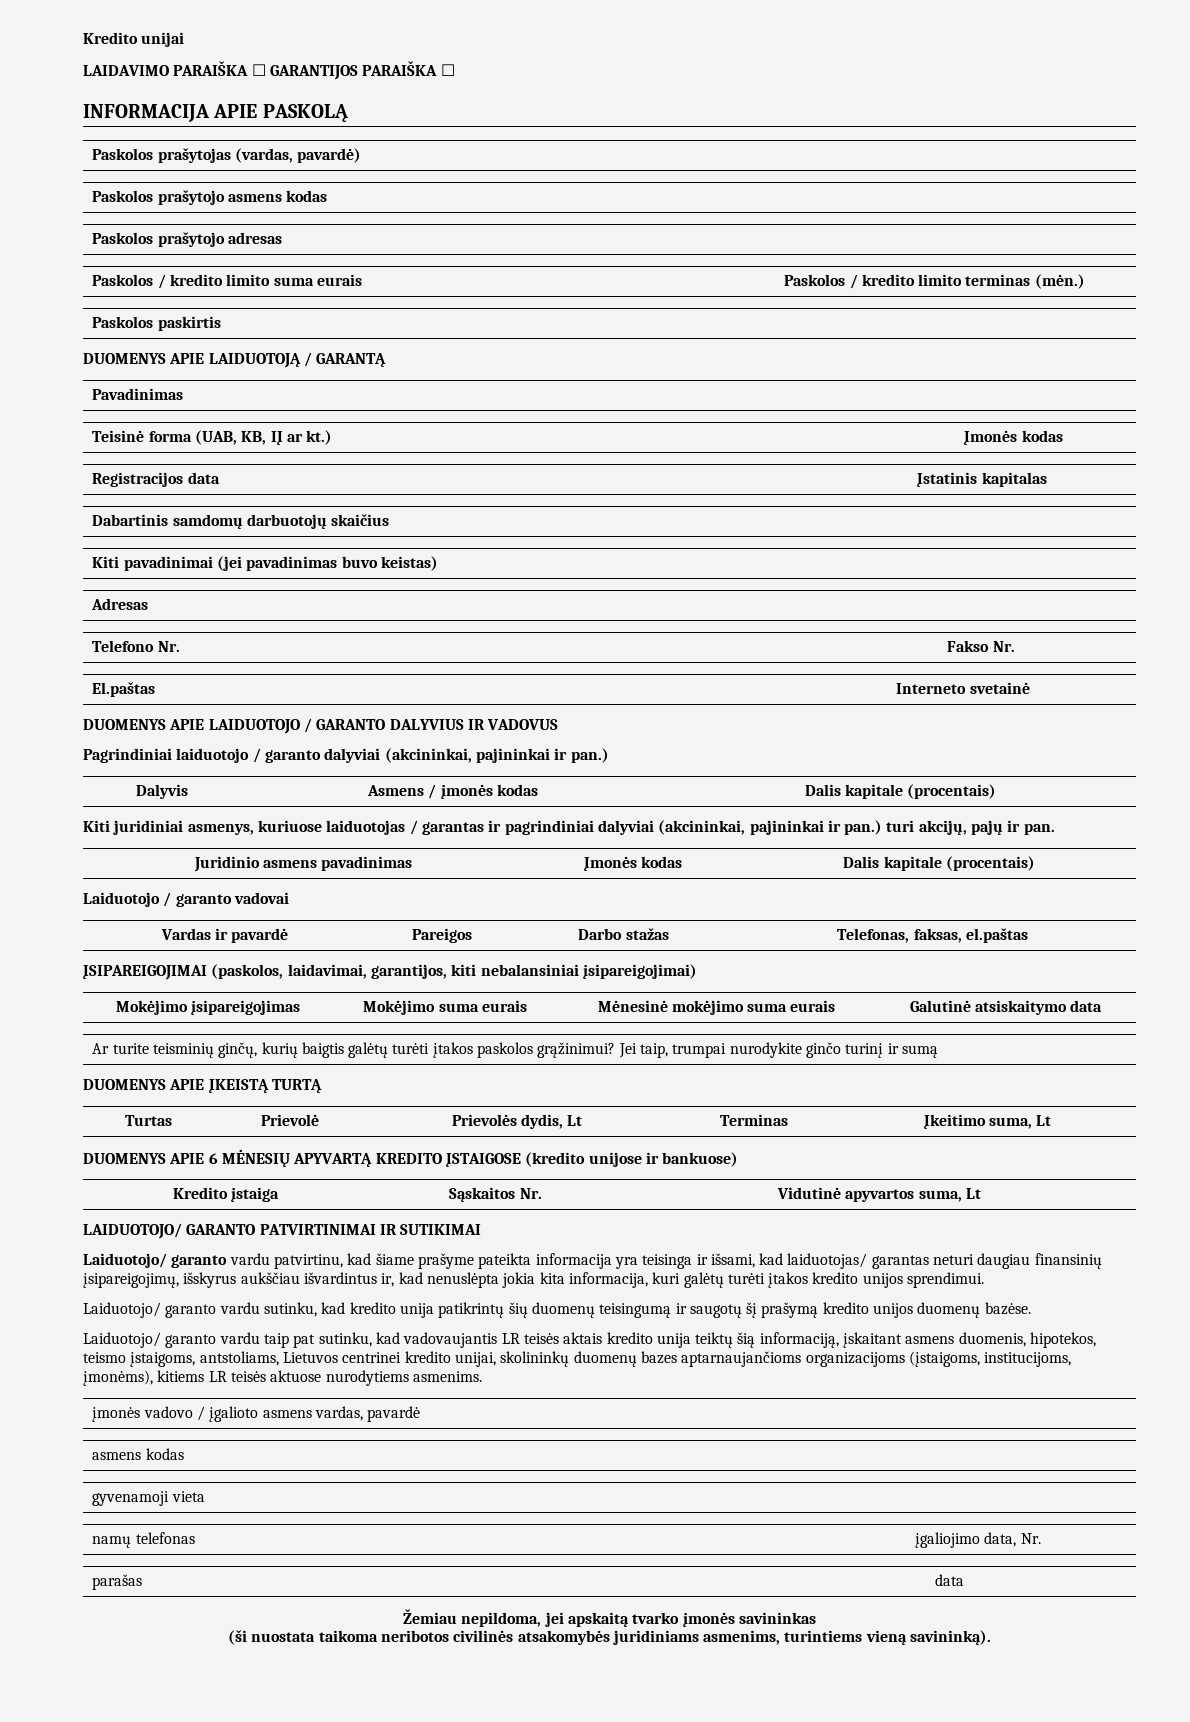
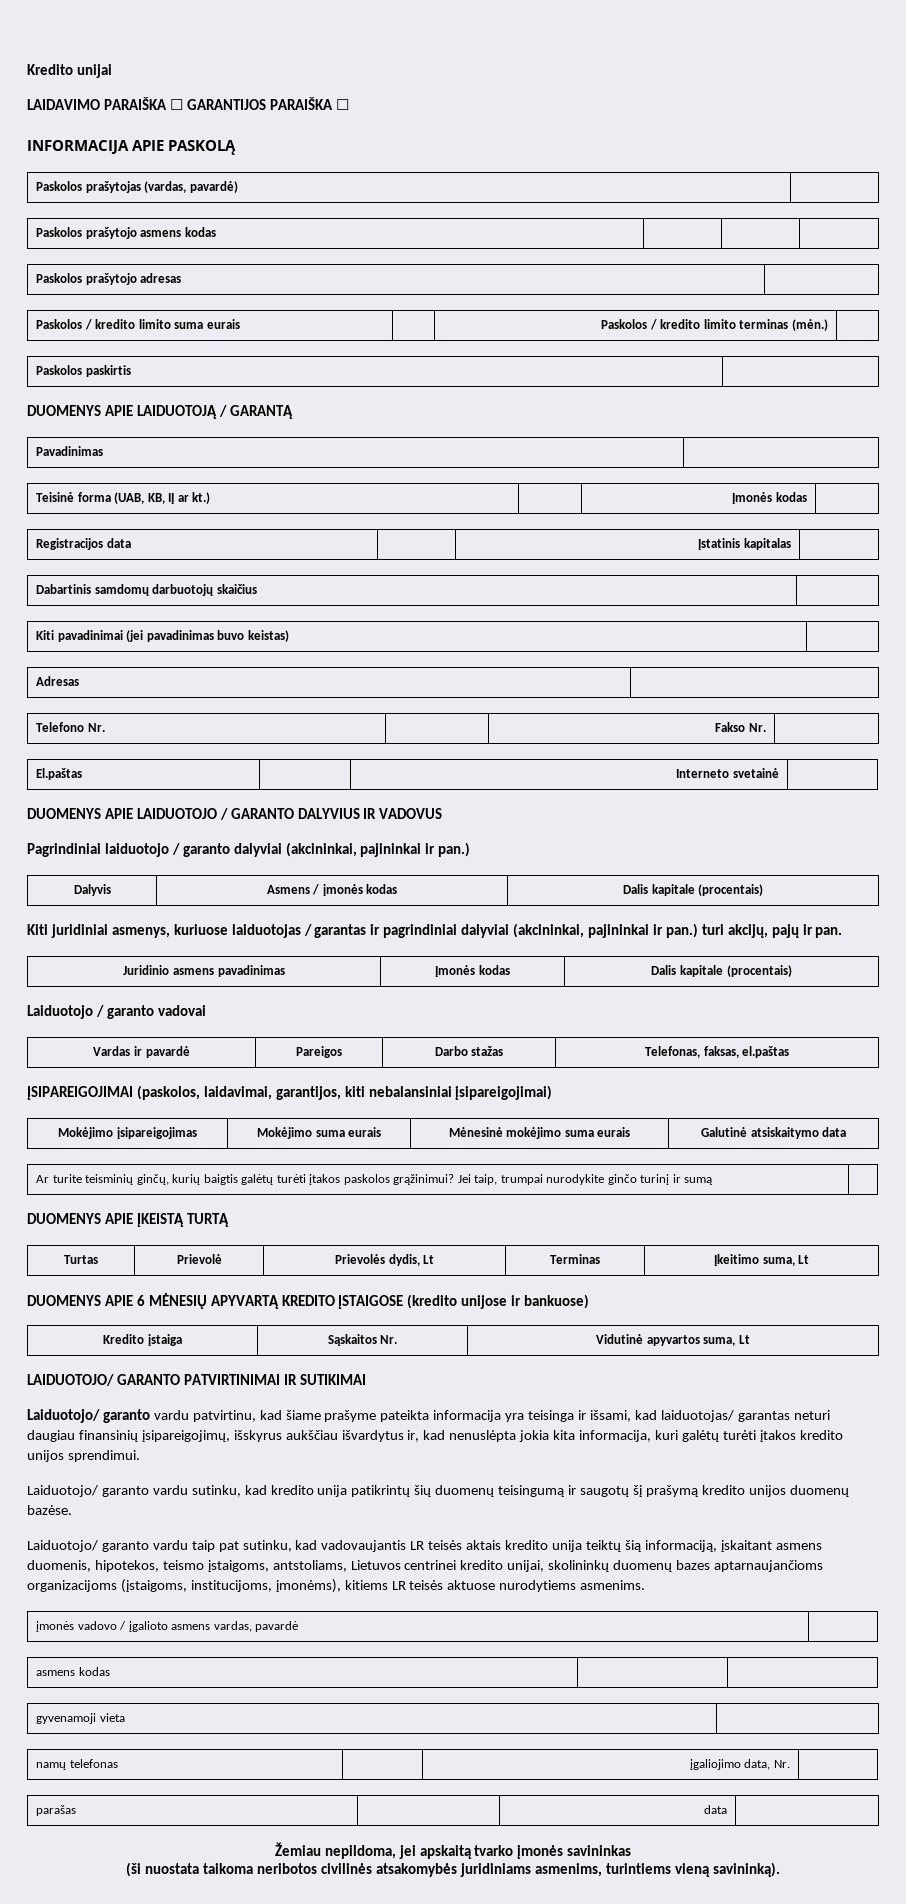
[303,1272,377,1284] išvardintus -> [341,1430,404,1442] išvardytus

